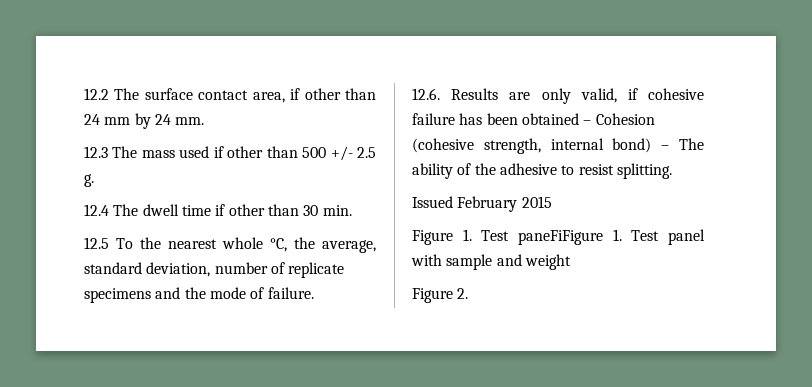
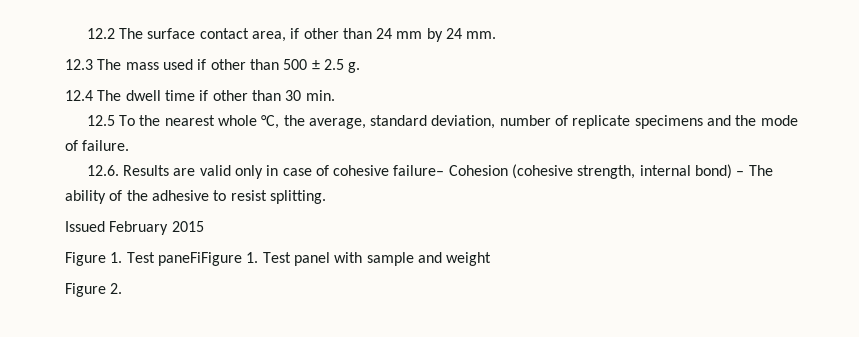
[330,146,353,161] +/- -> [311,60,320,70] ±
[541,88,704,104] [412,113,592,125] only valid, if cohesive failure has been obtained – -> [199,165,445,179] valid only in case of cohesive failure–

